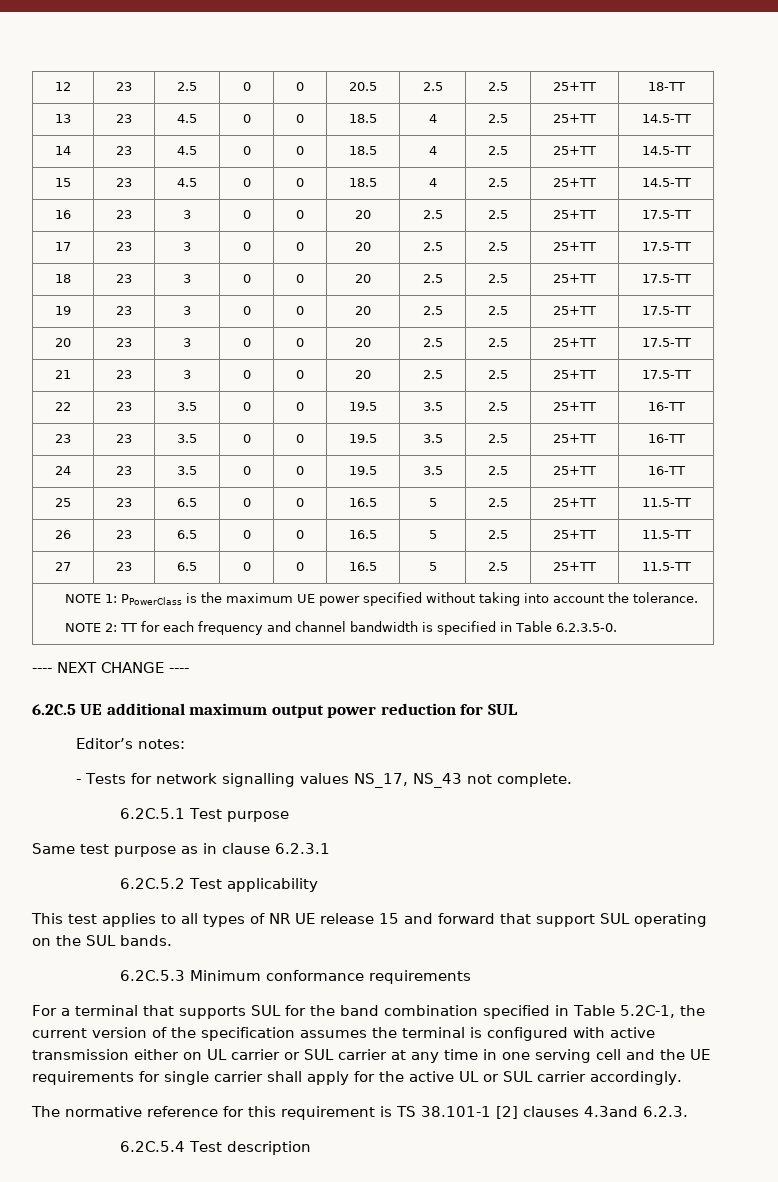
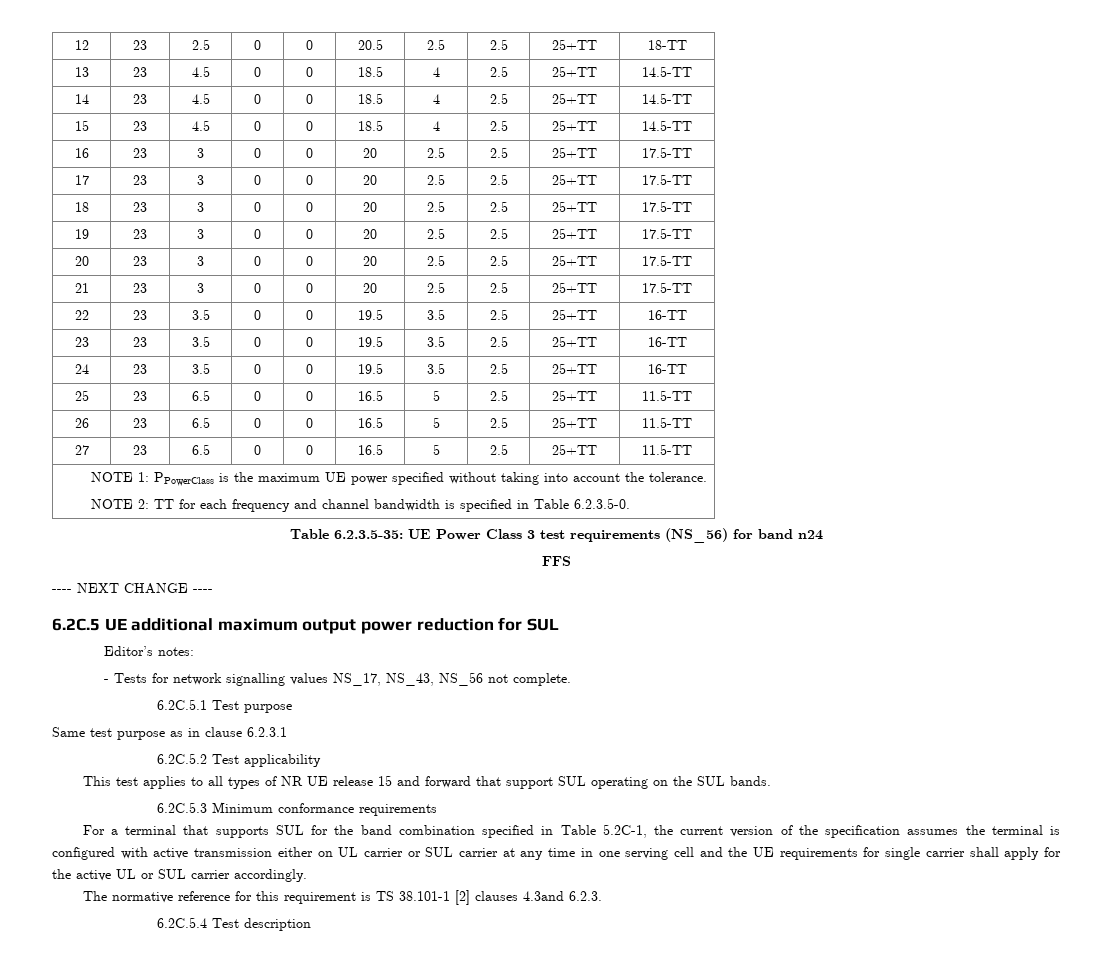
(617, 627) none -> [289,528,823,543] [541,556,571,566] // Table 6.2.3.5-35: UE Power Class 3 test requirements (NS_56) for band n24 // FFS
[412,773,462,788] NS_43 -> [386,672,484,686] NS_43, NS_56

